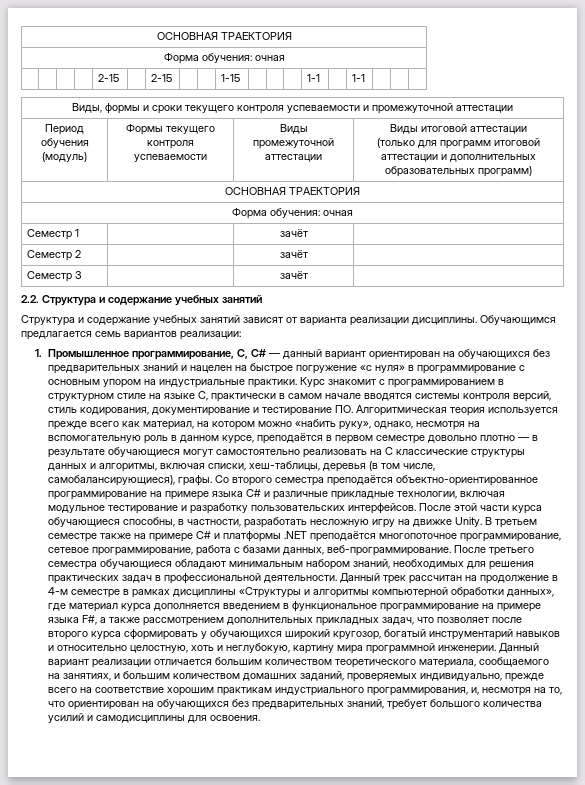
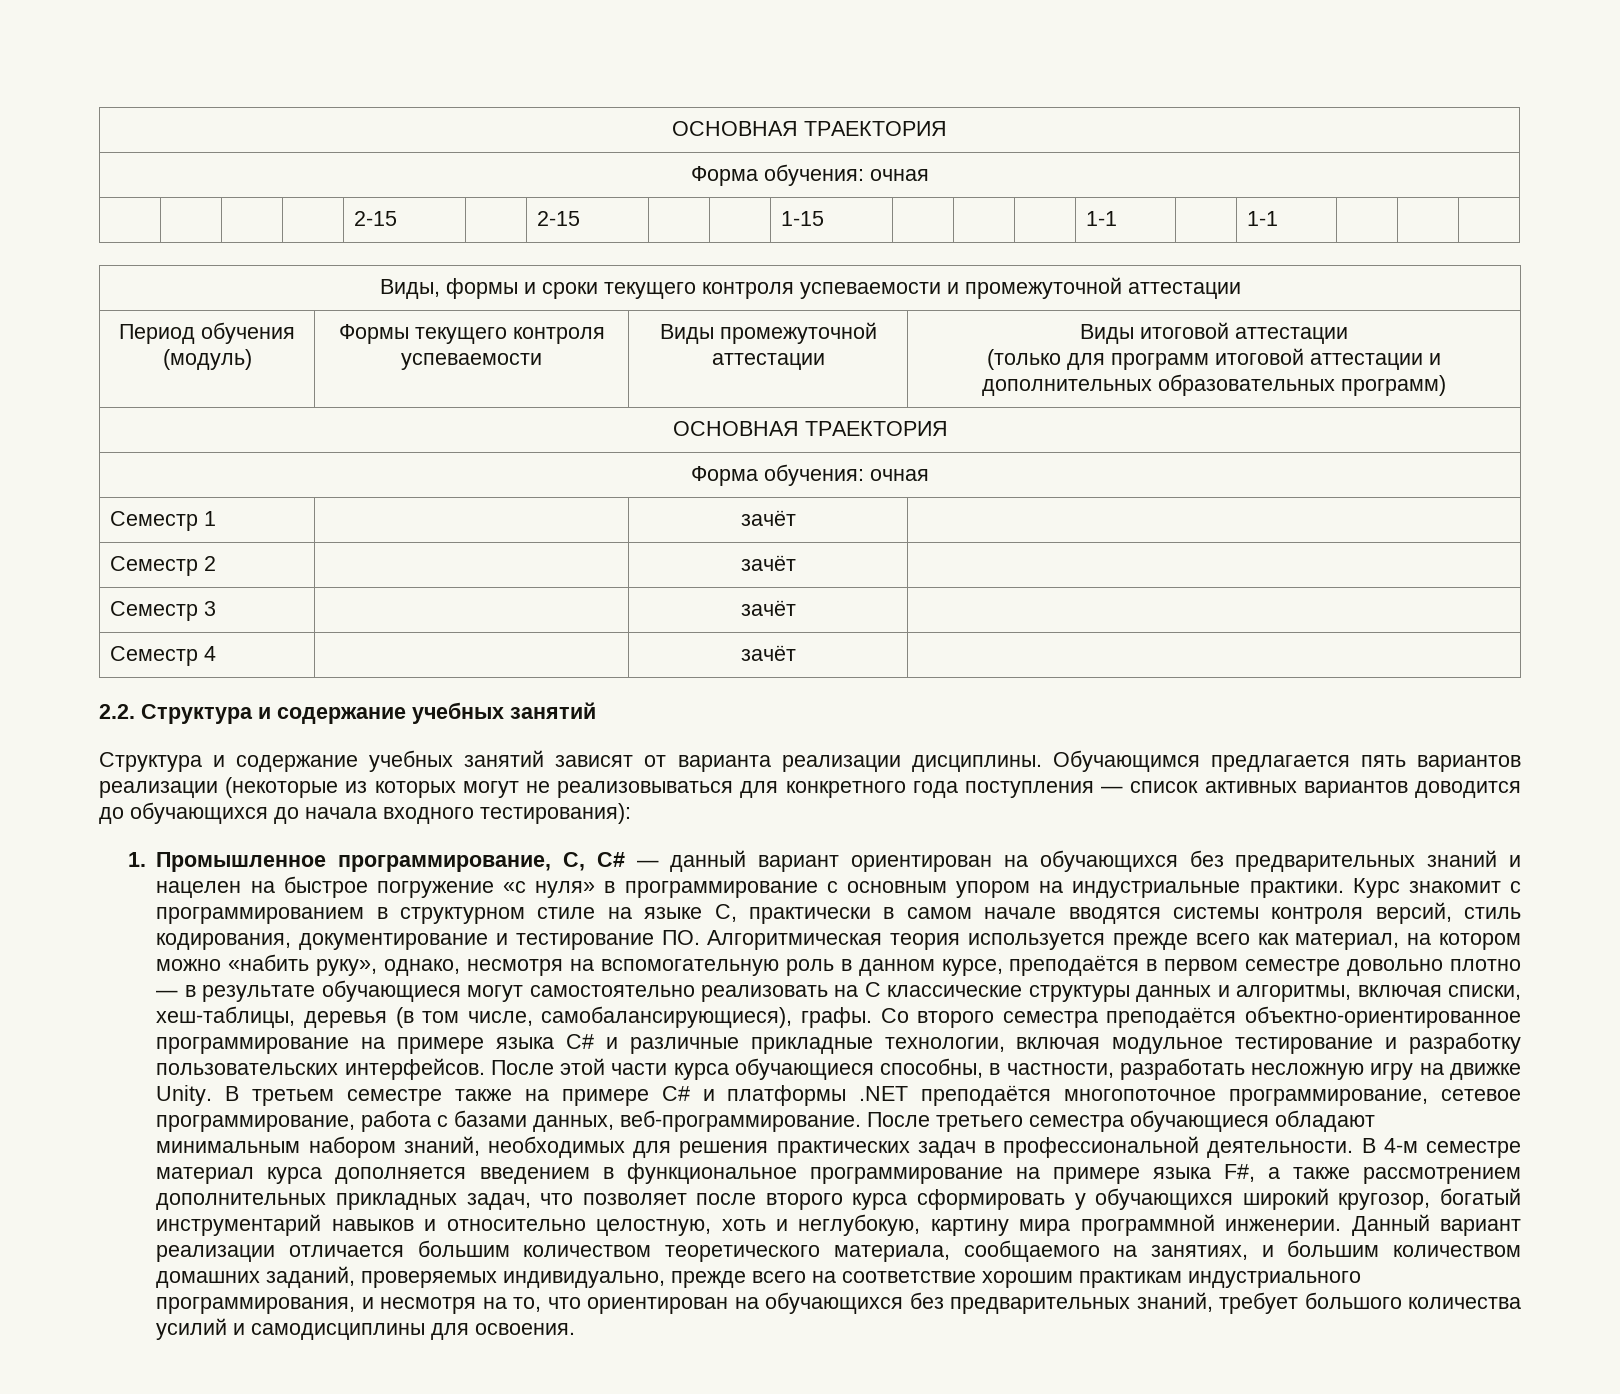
(308, 275) none -> [110,646,217,666] [740,645,796,661] // Семестр 4 | | зачёт |
[95,331,241,340] семь вариантов реализации: -> [1360,755,1522,772] [99,777,1522,798] [99,802,631,824] пять вариантов реализации (некоторые из которых могут не реализовываться для конкретного года поступления — список активных вариантов доводится до обучающихся до начала входного тестирования):
[340,573,559,584] [48,587,555,598] [48,603,67,611] Данный трек рассчитан на продолжение в 4-м семестре в рамках дисциплины «Структуры и алгоритмы компьютерной обработки данных», где -> [1361,1138,1521,1158] В 4-м семестре
[471,687,480,695] и, -> [361,1297,374,1309] и

